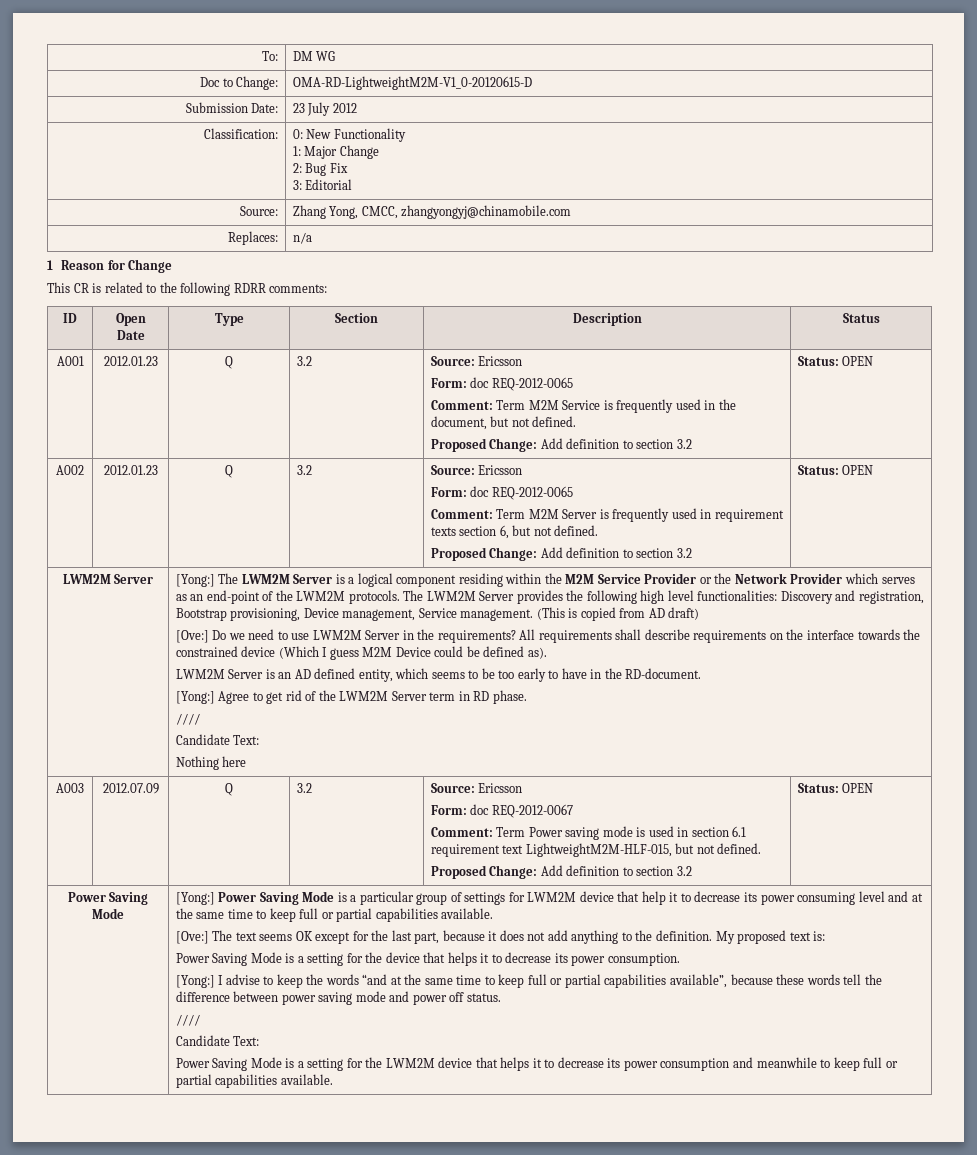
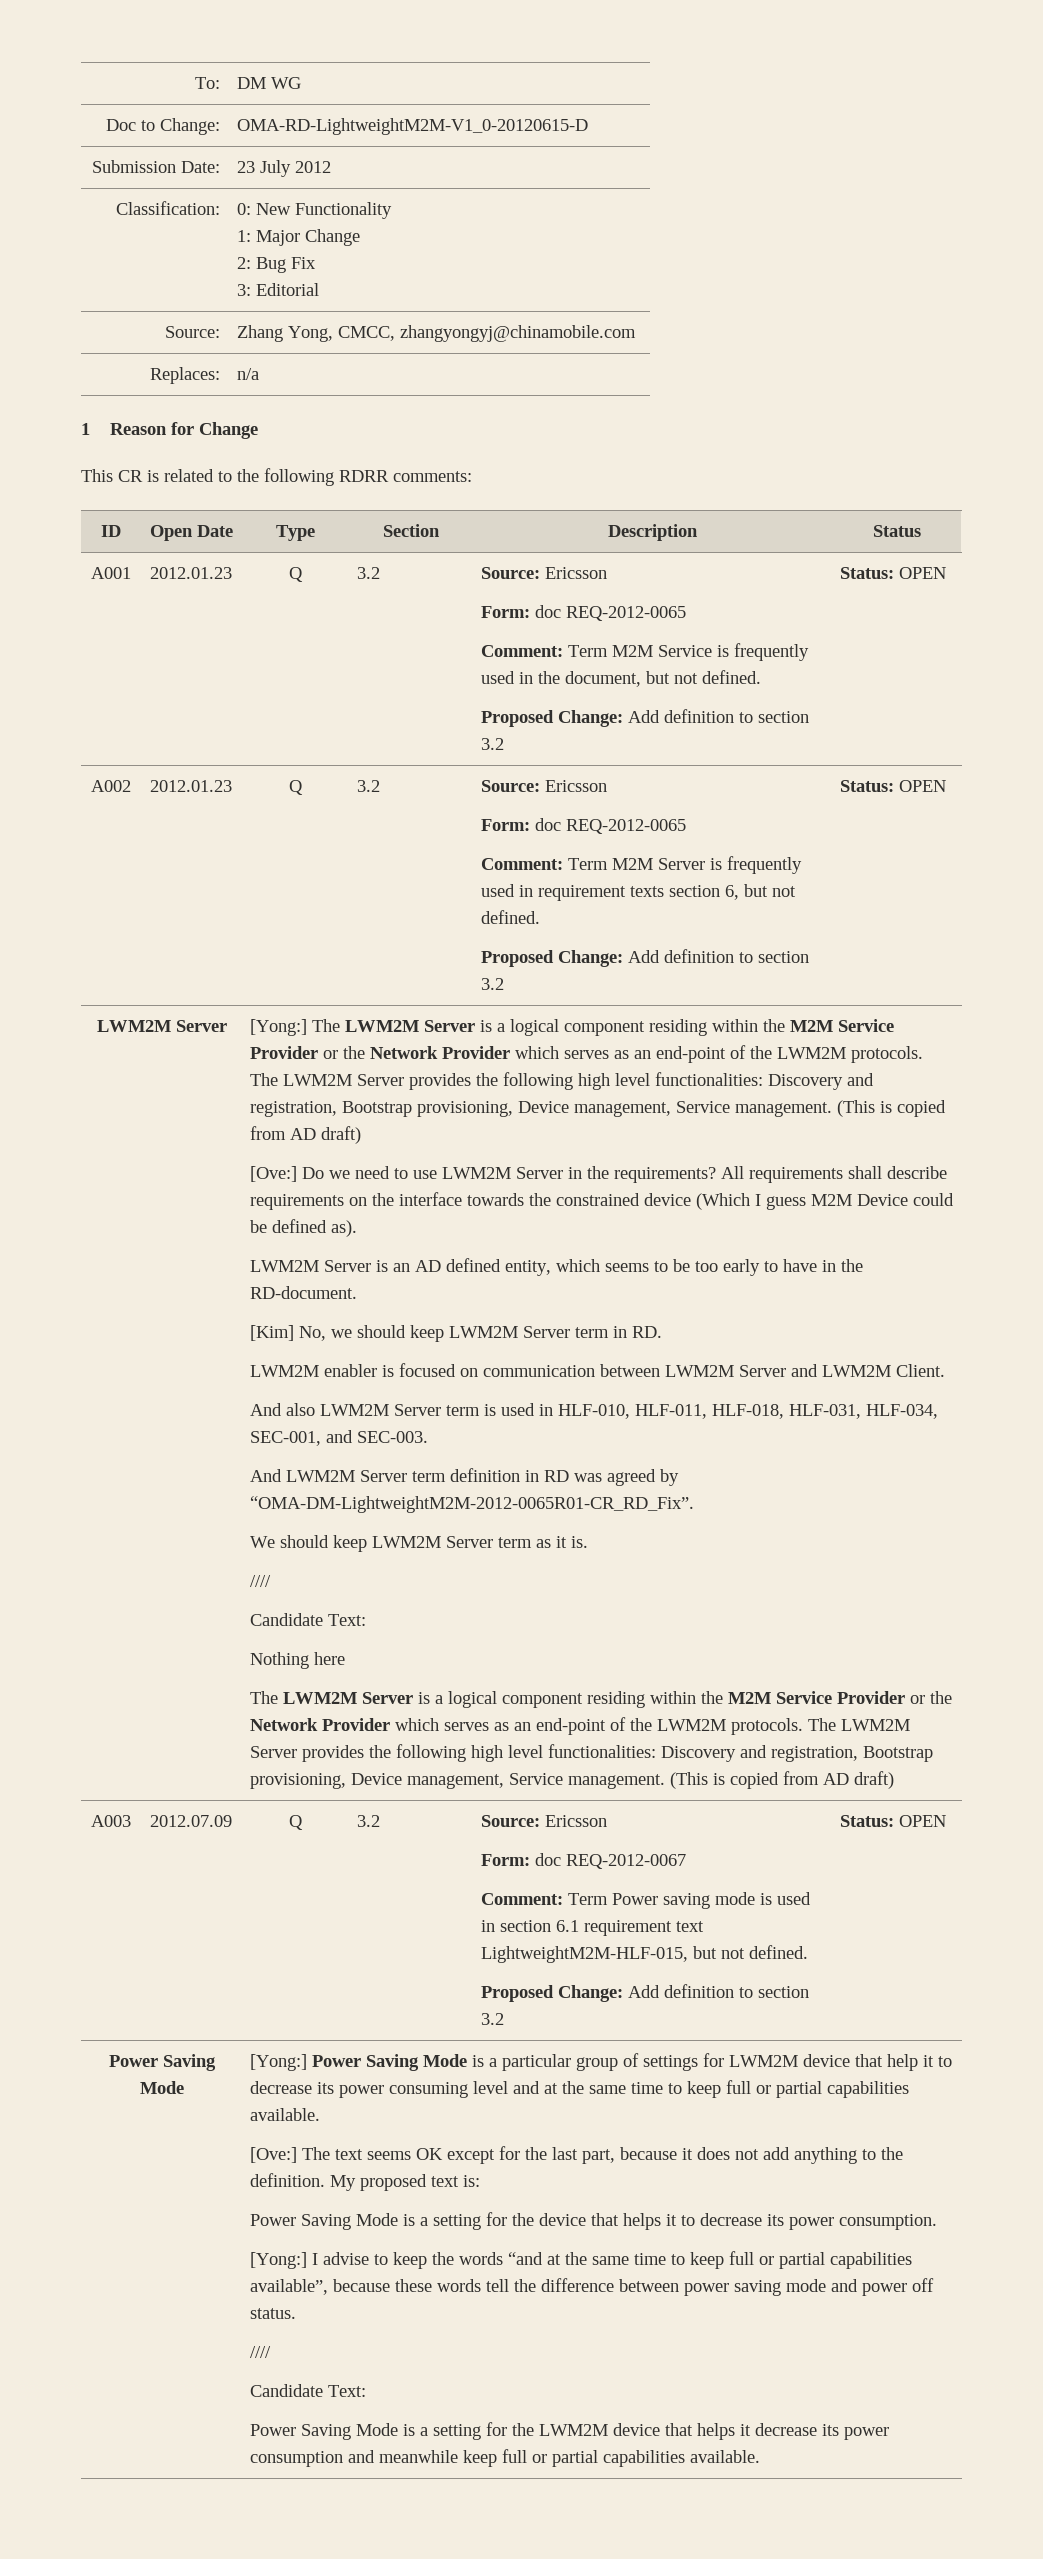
[175,690,527,704] [Yong:] Agree to get rid of the LWM2M Server term in RD phase. -> [249,1325,662,1342] [249,1363,945,1377] [249,1403,938,1419] [249,1430,428,1446] [249,1468,679,1486] [249,1496,694,1513] [249,1535,588,1552] [Kim] No, we should keep LWM2M Server term in RD. // LWM2M enabler is focused on communication between LWM2M Server and LWM2M Client. // And also LWM2M Server term is used in HLF-010, HLF-011, HLF-018, HLF-031, HLF-034, SEC-001, and SEC-003. // And LWM2M Server term definition in RD was agreed by “OMA-DM-LightweightM2M-2012-0065R01-CR_RD_Fix”. // We should keep LWM2M Server term as it is.
(247, 761) none -> [249,1691,952,1708] [249,1717,910,1735] [249,1744,933,1762] [249,1771,894,1789] // The LWM2M Server is a logical component residing within the M2M Service Provider or the Network Provider which serves as an end-point of the LWM2M protocols. The LWM2M Server provides the following high level functionalities: Discovery and registration, Bootstrap provisioning, Device management, Service management. (This is copied from AD draft)
[544,1059,555,1068] to -> (751, 2430) none
[820,1059,831,1068] to -> (458, 2456) none

